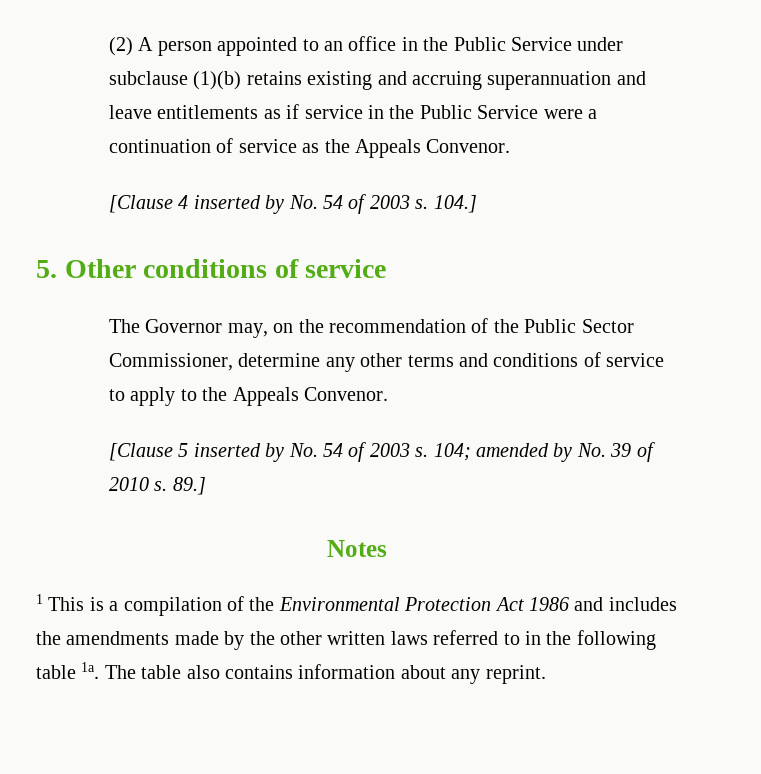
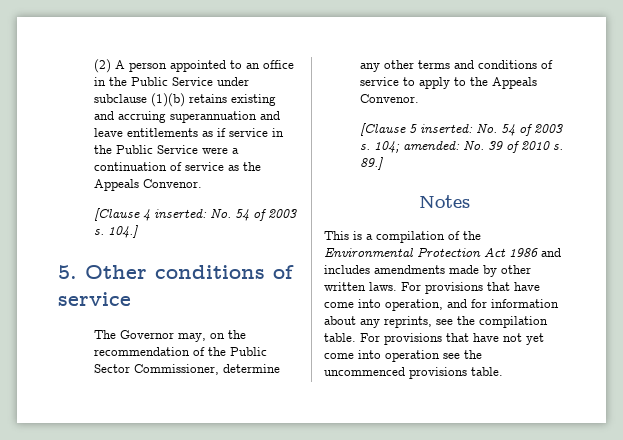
[193,195,285,214] inserted by -> [153,209,207,218] inserted:
[193,443,285,462] inserted by -> [419,124,473,133] inserted:
[476,443,573,462] amended by -> [402,141,460,150] amended:
[36,594,43,604] 1 -> (470, 201) none
[36,631,61,645] the -> (370, 269) none
[249,631,275,645] the -> (497, 271) none
[390,630,656,650] [36,662,546,684] laws referred to in the following table 1a. The table also contains information about any reprint. -> [369,282,540,294] [324,299,559,311] [324,316,548,328] [324,333,544,345] [324,350,482,362] [324,367,503,379] laws. For provisions that have come into operation, and for information about any reprints, see the compilation table. For provisions that have not yet come into operation see the uncommenced provisions table.

